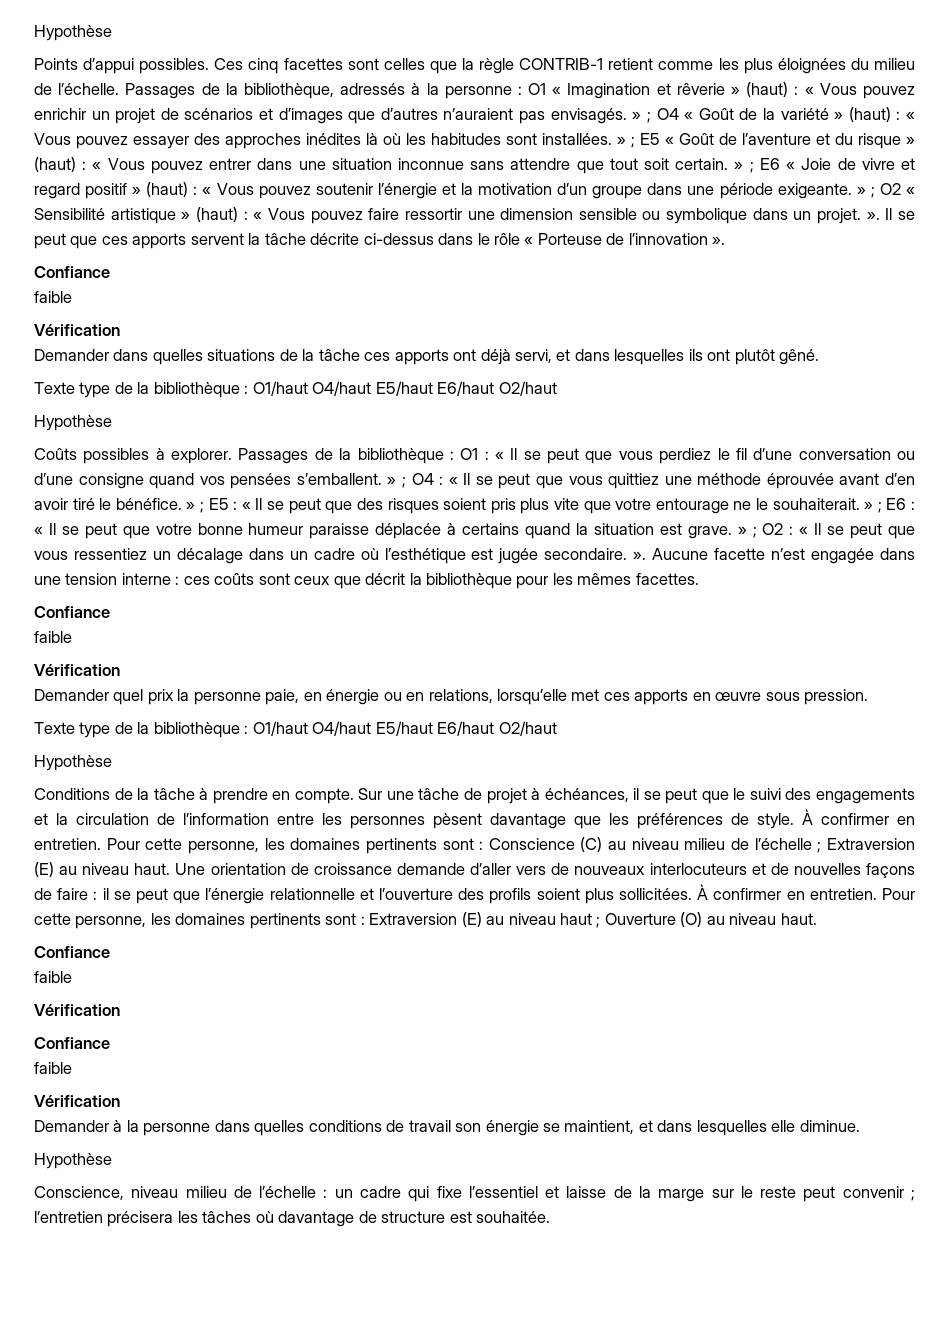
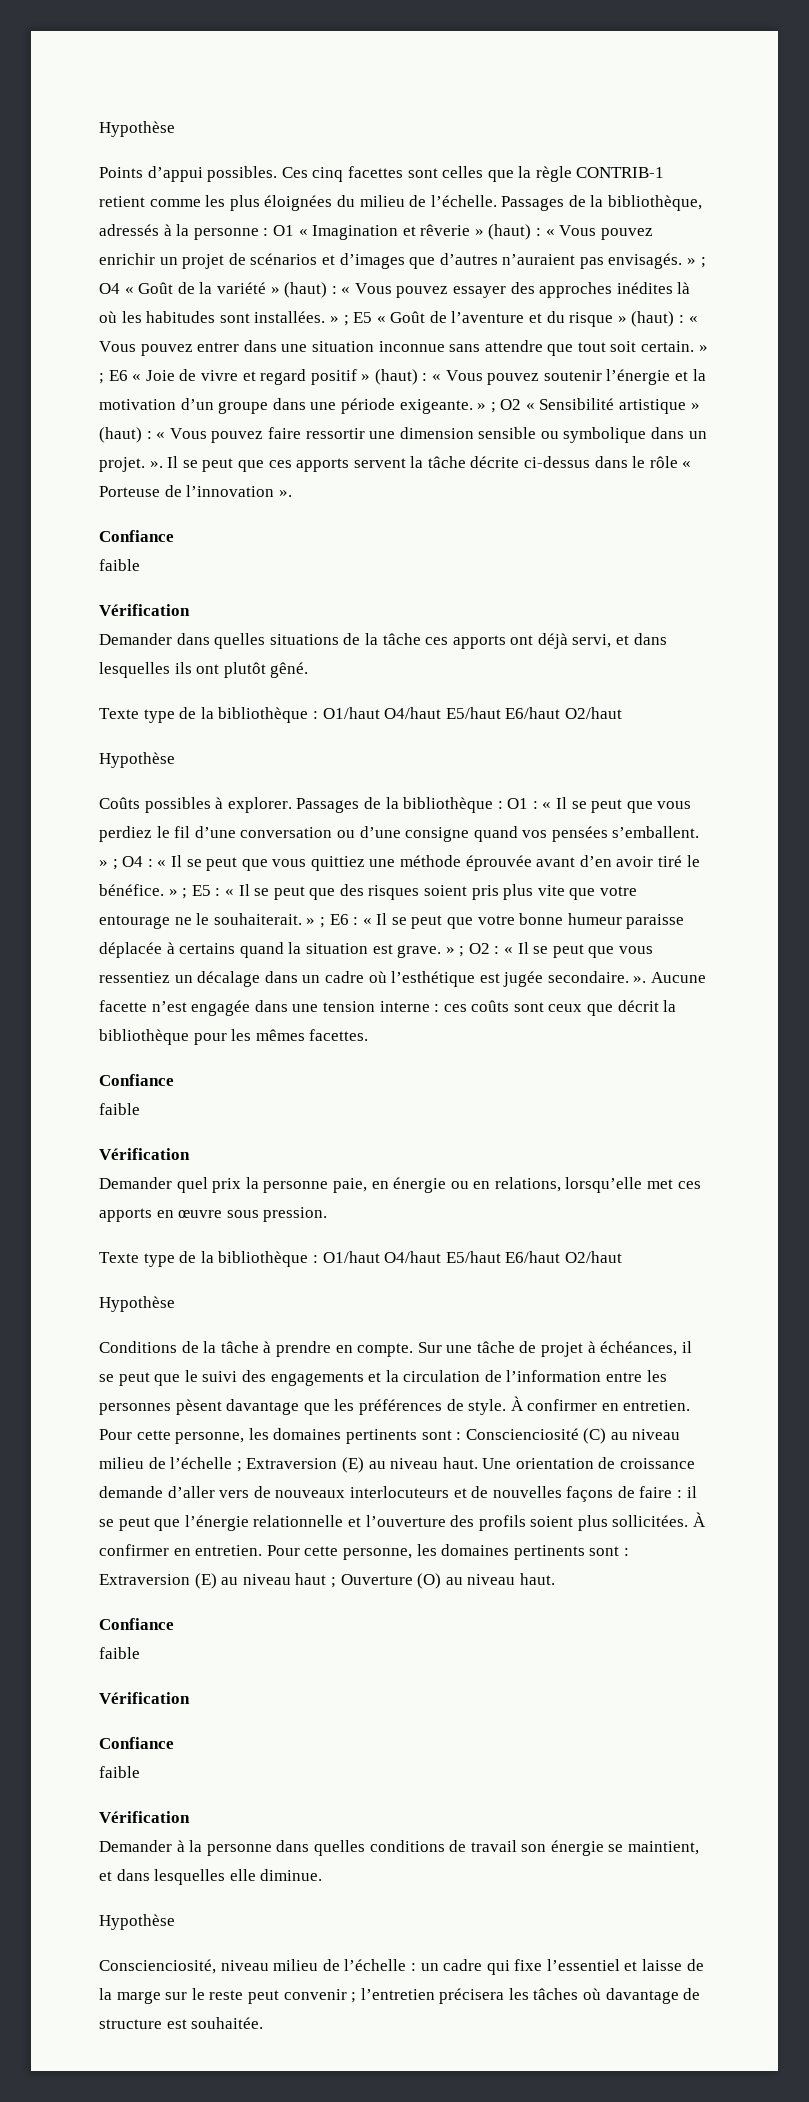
[488,838,575,850] Conscience -> [465,1428,579,1440] Conscienciosité
[34,1186,124,1200] Conscience, -> [99,1959,216,1974] Conscienciosité,

